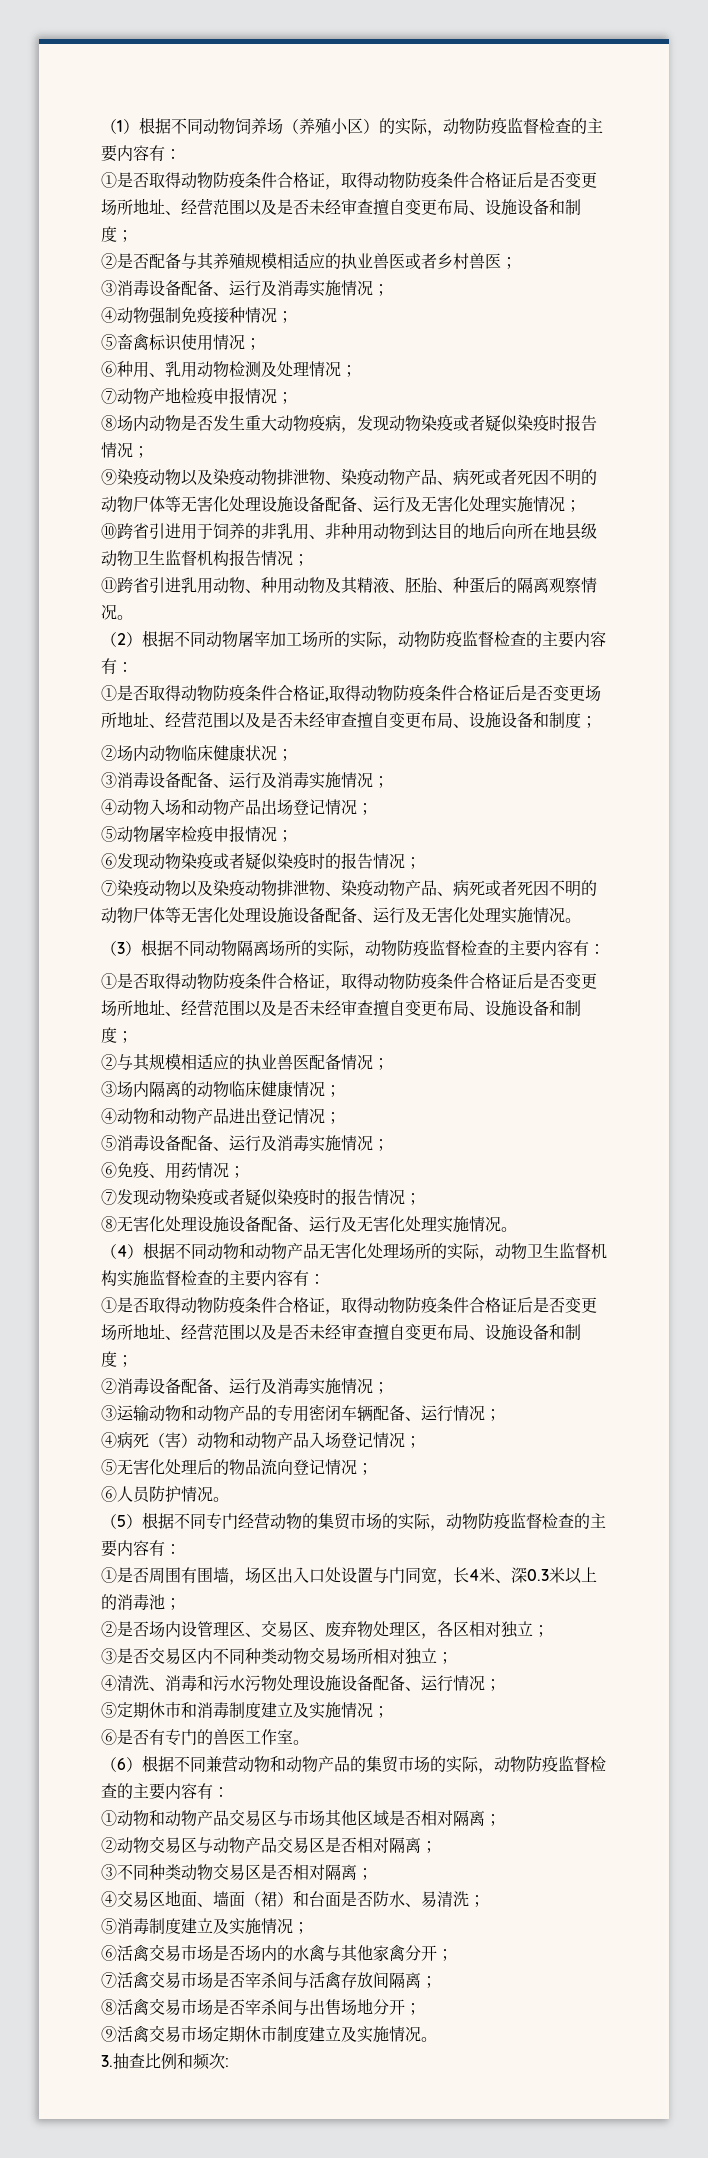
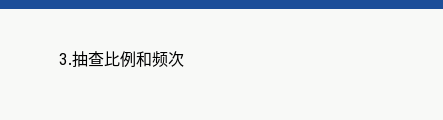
[101,117,603,136] [101,145,181,162] [101,171,597,190] [101,198,581,216] [101,226,133,242] [101,252,517,270] [101,280,389,297] [101,306,293,324] [101,333,261,351] [101,361,357,378] [101,387,293,405] [101,414,597,433] [101,442,149,458] [101,468,597,486] [101,496,581,513] [101,522,597,540] [101,549,309,567] [101,577,597,594] [101,604,133,620] [101,630,606,649] [101,658,133,674] [101,684,601,702] [101,711,597,729] [101,744,293,762] [101,772,389,789] [101,799,373,816] [101,825,293,843] [101,852,421,870] [101,879,597,897] [101,907,581,924] [101,939,605,958] [101,972,597,991] [101,999,581,1017] [101,1027,133,1043] [101,1053,389,1071] [101,1080,341,1098] [101,1108,341,1125] [101,1135,389,1152] [101,1161,245,1179] [101,1188,421,1206] [101,1216,517,1233] [101,1242,607,1261] [101,1269,325,1287] [101,1296,597,1315] [101,1323,581,1341] [101,1351,133,1367] [101,1378,389,1395] [101,1404,501,1422] [101,1431,421,1449] [101,1459,373,1476] [101,1485,229,1503] [101,1512,606,1531] [101,1540,181,1557] [101,1567,597,1585] [101,1594,181,1611] [101,1620,549,1639] [101,1647,453,1665] [101,1675,501,1692] [101,1702,389,1719] [101,1729,309,1746] [101,1755,606,1774] [101,1783,229,1800] [101,1809,501,1827] [101,1836,437,1854] [101,1863,373,1881] [101,1890,485,1908] [101,1918,309,1935] [101,1944,453,1962] [101,1971,437,1989] [101,1998,421,2016] [101,2025,437,2043] （1）根据不同动物饲养场（养殖小区）的实际，动物防疫监督检查的主要内容有： // ①是否取得动物防疫条件合格证，取得动物防疫条件合格证后是否变更场所地址、经营范围以及是否未经审查擅自变更布局、设施设备和制度； // ②是否配备与其养殖规模相适应的执业兽医或者乡村兽医； // ③消毒设备配备、运行及消毒实施情况； // ④动物强制免疫接种情况； // ⑤畜禽标识使用情况； // ⑥种用、乳用动物检测及处理情况； // ⑦动物产地检疫申报情况； // ⑧场内动物是否发生重大动物疫病，发现动物染疫或者疑似染疫时报告情况； // ⑨染疫动物以及染疫动物排泄物、染疫动物产品、病死或者死因不明的动物尸体等无害化处理设施设备配备、运行及无害化处理实施情况； // ⑩跨省引进用于饲养的非乳用、非种用动物到达目的地后向所在地县级动物卫生监督机构报告情况； // ⑪跨省引进乳用动物、种用动物及其精液、胚胎、种蛋后的隔离观察情况。 // （2）根据不同动物屠宰加工场所的实际，动物防疫监督检查的主要内容有： // ①是否取得动物防疫条件合格证,取得动物防疫条件合格证后是否变更场所地址、经营范围以及是否未经审查擅自变更布局、设施设备和制度； // ②场内动物临床健康状况； // ③消毒设备配备、运行及消毒实施情况； // ④动物入场和动物产品出场登记情况； // ⑤动物屠宰检疫申报情况； // ⑥发现动物染疫或者疑似染疫时的报告情况； // ⑦染疫动物以及染疫动物排泄物、染疫动物产品、病死或者死因不明的动物尸体等无害化处理设施设备配备、运行及无害化处理实施情况。 // （3）根据不同动物隔离场所的实际，动物防疫监督检查的主要内容有： // ①是否取得动物防疫条件合格证，取得动物防疫条件合格证后是否变更场所地址、经营范围以及是否未经审查擅自变更布局、设施设备和制度； // ②与其规模相适应的执业兽医配备情况； // ③场内隔离的动物临床健康情况； // ④动物和动物产品进出登记情况； // ⑤消毒设备配备、运行及消毒实施情况； // ⑥免疫、用药情况； // ⑦发现动物染疫或者疑似染疫时的报告情况； // ⑧无害化处理设施设备配备、运行及无害化处理实施情况。 // （4）根据不同动物和动物产品无害化处理场所的实际，动物卫生监督机构实施监督检查的主要内容有： // ①是否取得动物防疫条件合格证，取得动物防疫条件合格证后是否变更场所地址、经营范围以及是否未经审查擅自变更布局、设施设备和制度； // ②消毒设备配备、运行及消毒实施情况； // ③运输动物和动物产品的专用密闭车辆配备、运行情况； // ④病死（害）动物和动物产品入场登记情况； // ⑤无害化处理后的物品流向登记情况； // ⑥人员防护情况。 // （5）根据不同专门经营动物的集贸市场的实际，动物防疫监督检查的主要内容有： // ①是否周围有围墙，场区出入口处设置与门同宽，长4米、深0.3米以上的消毒池； // ②是否场内设管理区、交易区、废弃物处理区，各区相对独立； // ③是否交易区内不同种类动物交易场所相对独立； // ④清洗、消毒和污水污物处理设施设备配备、运行情况； // ⑤定期休市和消毒制度建立及实施情况； // ⑥是否有专门的兽医工作室。 // （6）根据不同兼营动物和动物产品的集贸市场的实际，动物防疫监督检查的主要内容有： // ①动物和动物产品交易区与市场其他区域是否相对隔离； // ②动物交易区与动物产品交易区是否相对隔离； // ③不同种类动物交易区是否相对隔离； // ④交易区地面、墙面（裙）和台面是否防水、易清洗； // ⑤消毒制度建立及实施情况； // ⑥活禽交易市场是否场内的水禽与其他家禽分开； // ⑦活禽交易市场是否宰杀间与活禽存放间隔离； // ⑧活禽交易市场是否宰杀间与出售场地分开； // ⑨活禽交易市场定期休市制度建立及实施情况。 // -> (59, 59) none
[225,2058,229,2067] : -> (184, 59) none

